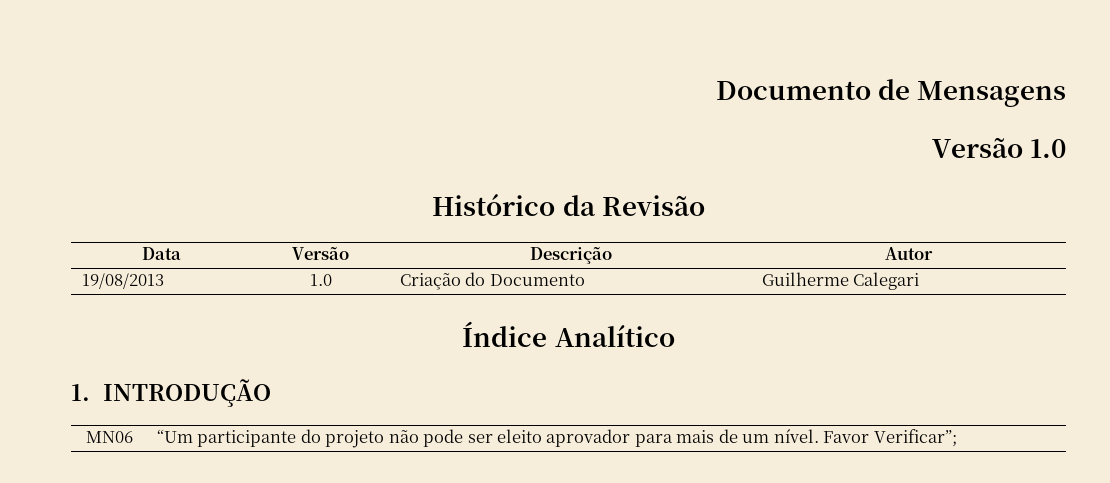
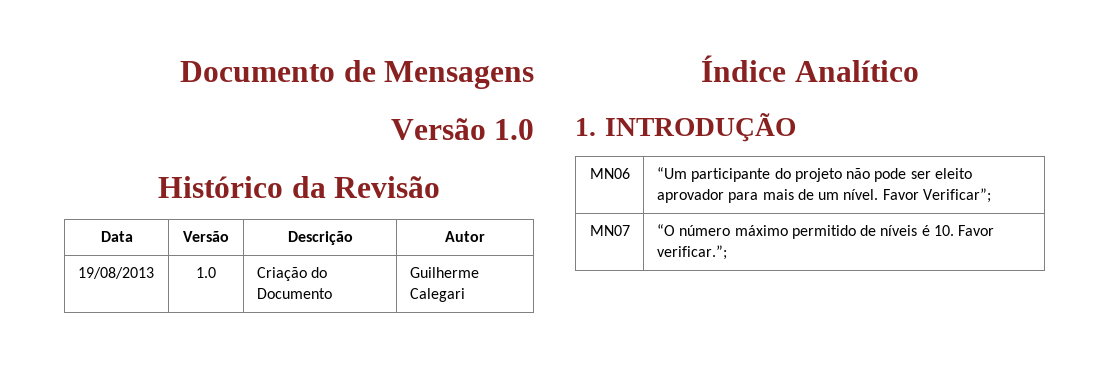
(957, 438) none -> [589,225,630,236] [656,224,995,239] [656,245,727,260] // MN07 | “O número máximo permitido de níveis é 10. Favor verificar.”;

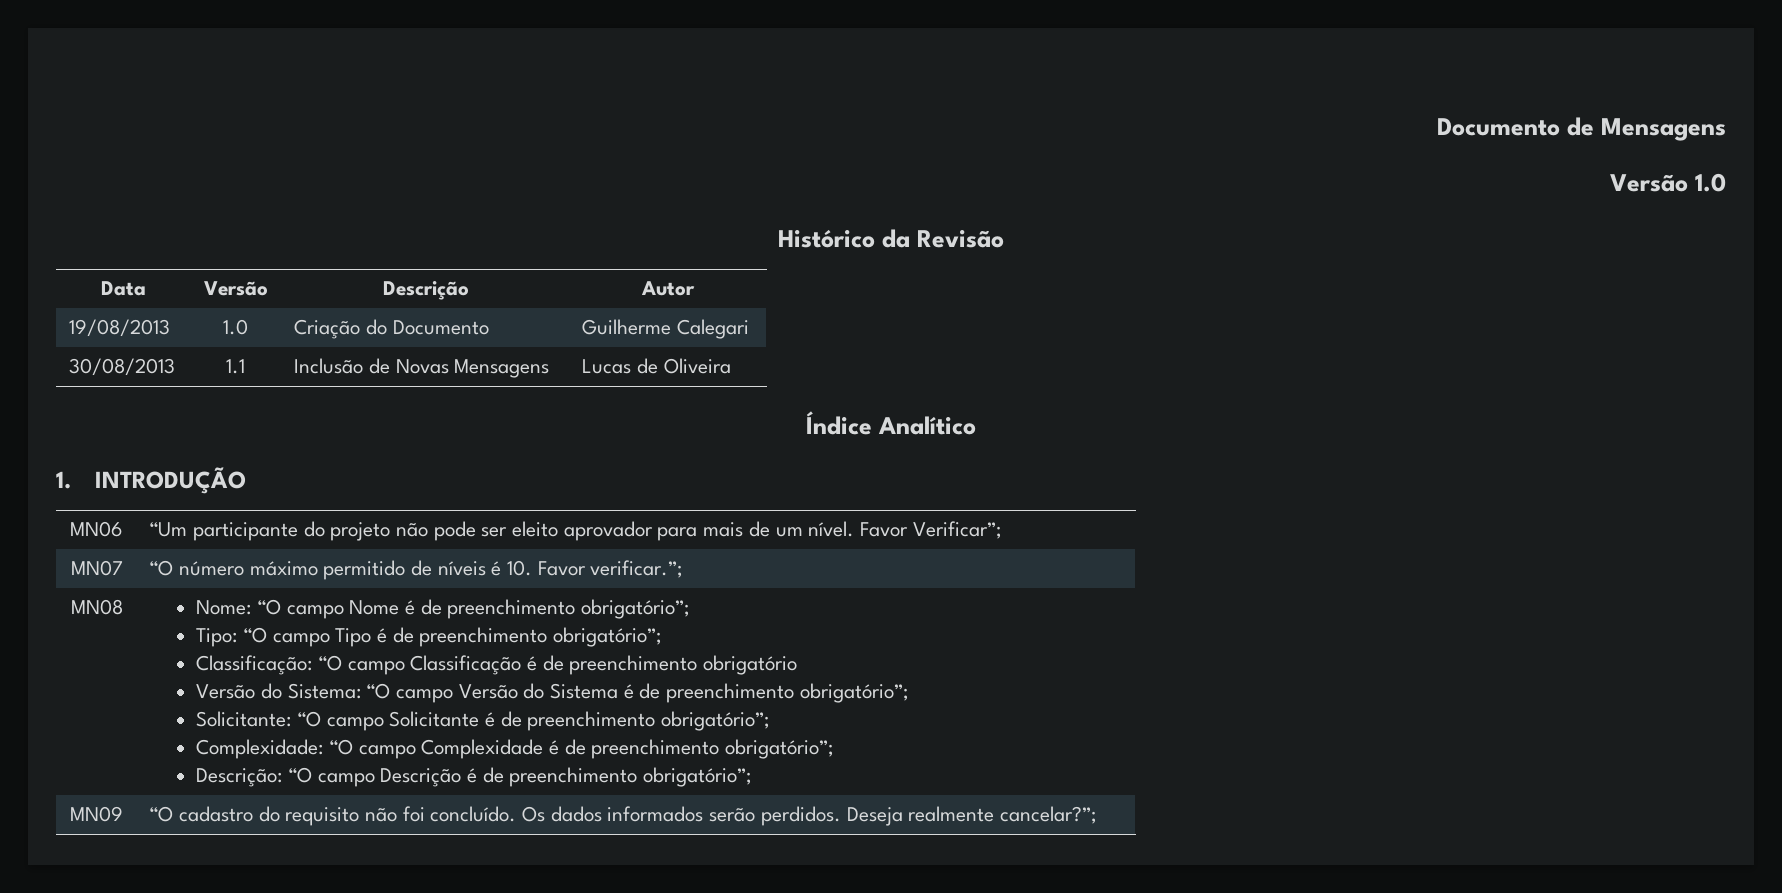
(465, 295) none -> [69,358,176,376] [226,359,245,374] [294,358,550,378] [582,358,731,374] // 30/08/2013 | 1.1 | Inclusão de Novas Mensagens | Lucas de Oliveira
(727, 252) none -> [70,599,123,615] [196,599,690,619] [196,627,662,647] [196,655,797,675] [196,683,909,703] [196,711,770,731] [196,739,834,759] [196,767,752,787] [70,806,123,822] [149,806,1097,826] // MN08 | Nome: “O campo Nome é de preenchimento obrigatório”; // Tipo: “O campo Tipo é de preenchimento obrigatório”; // Classificação: “O campo Classificação é de preenchimento obrigatório // Versão do Sistema: “O campo Versão do Sistema é de preenchimento obrigatório”; // Solicitante: “O campo Solicitante é de preenchimento obrigatório”; // Complexidade: “O campo Complexidade é de preenchimento obrigatório”; // Descrição: “O campo Descrição é de preenchimento obrigatório”; // MN09 | “O cadastro do requisito não foi concluído. Os dados informados serão perdidos. Deseja realmente cancelar?”;

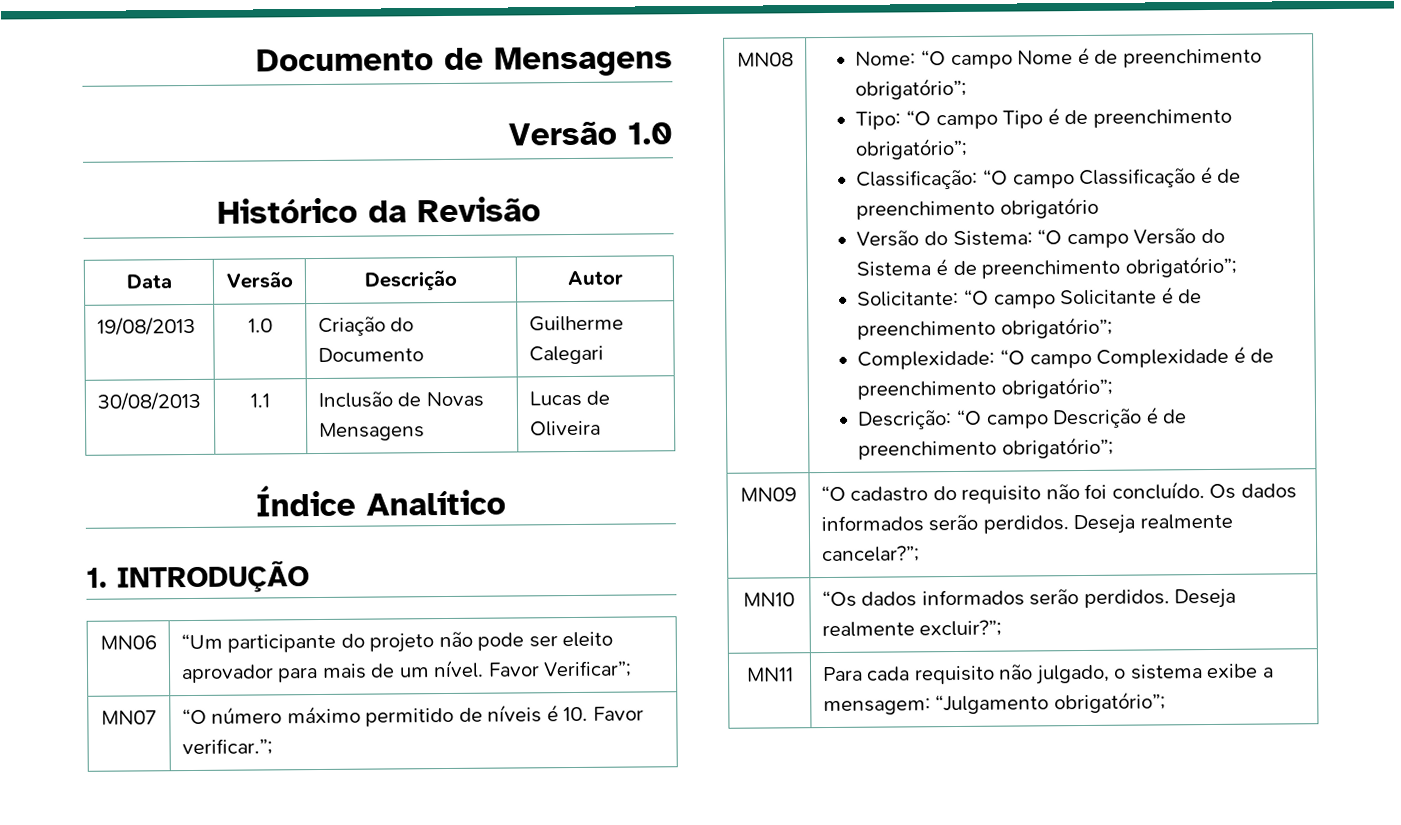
(1097, 815) none -> [743,592,795,607] [821,588,1237,609] [821,619,1003,638] [746,667,794,682] [822,663,1274,685] [822,691,1166,716] // MN10 | “Os dados informados serão perdidos. Deseja realmente excluir?”; // MN11 | Para cada requisito não julgado, o sistema exibe a mensagem: “Julgamento obrigatório”;

